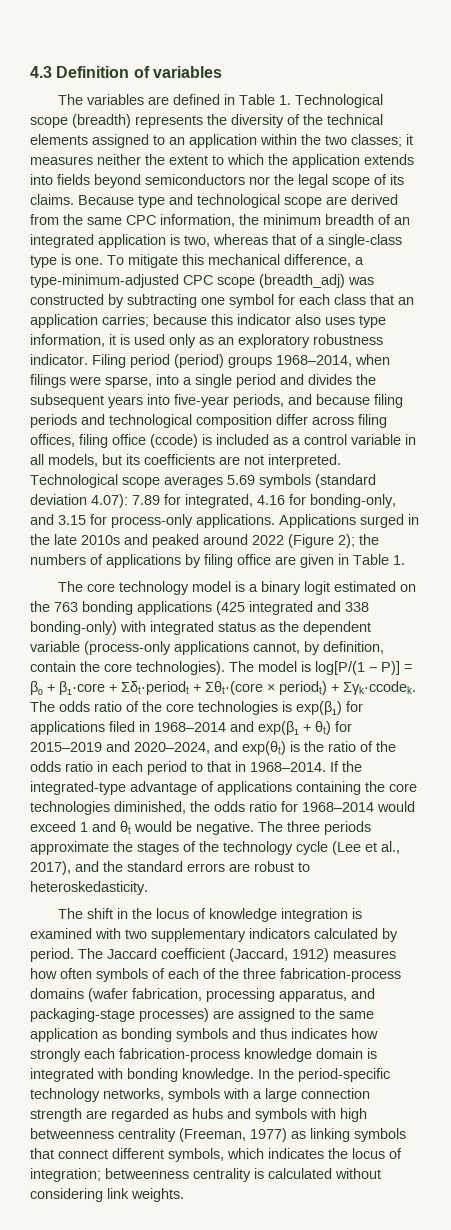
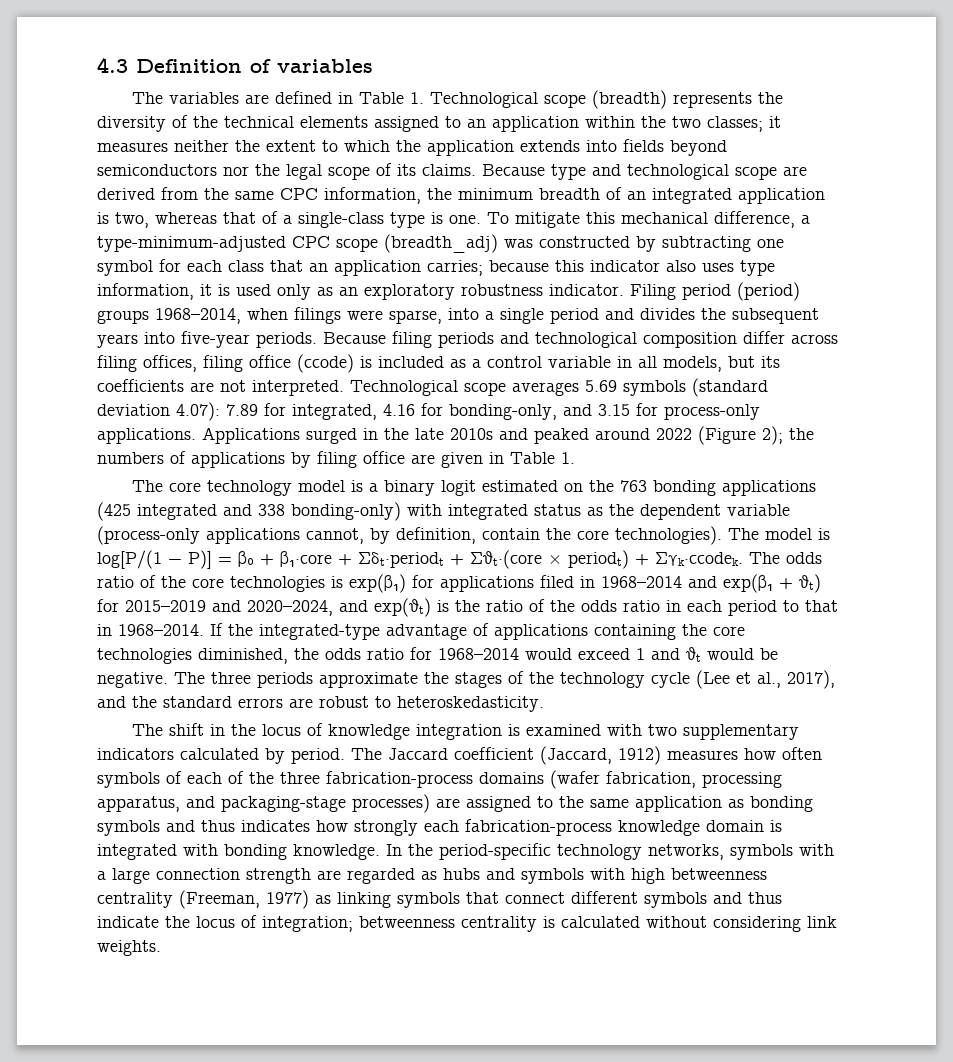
[233,394,370,408] periods, and because -> [256,332,386,348] periods. Because
[168,1148,324,1162] symbols, which indicates -> [644,892,782,908] [97,916,159,928] symbols and thus indicate

